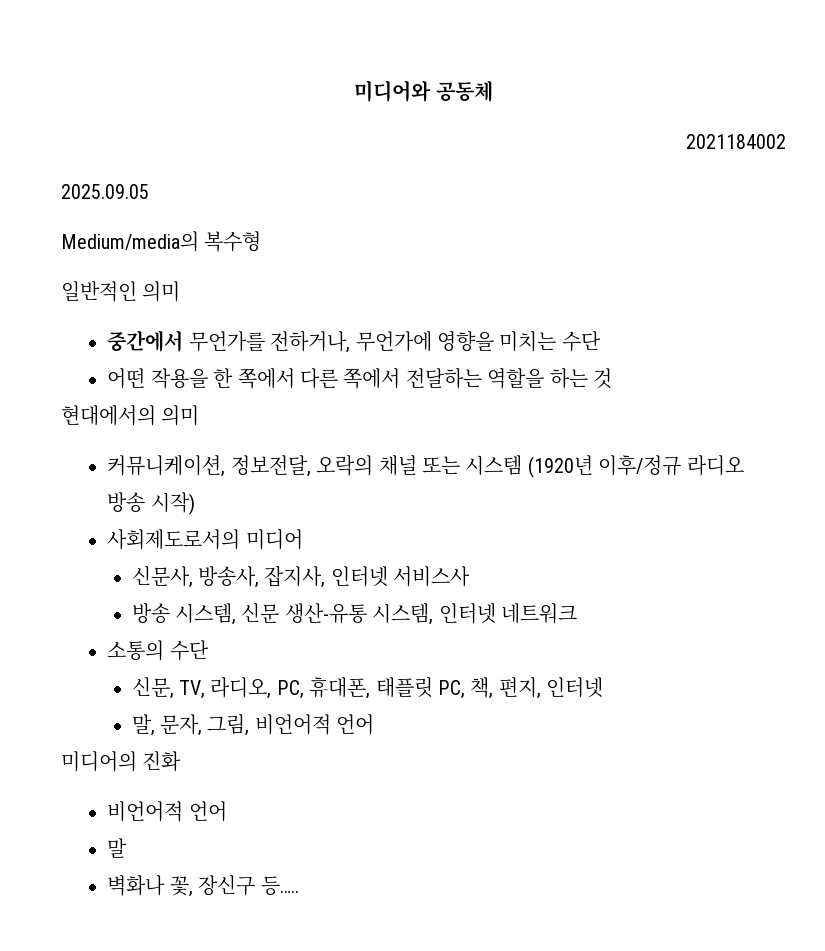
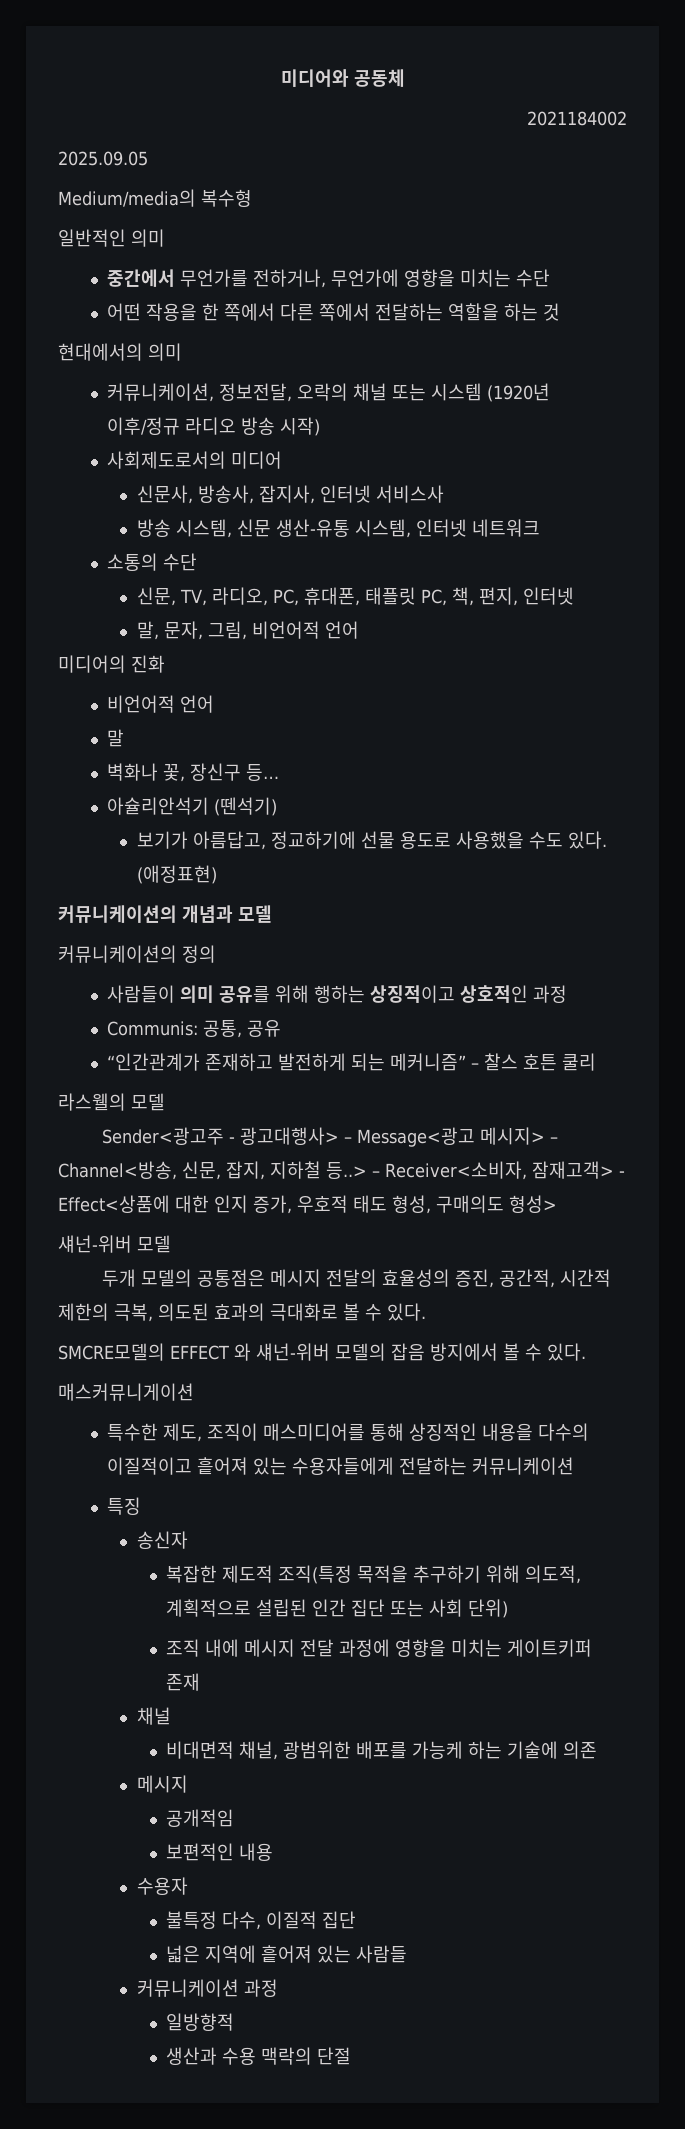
[260,876,299,896] 등….. -> [246,764,280,781] [107,797,278,816] [136,831,607,850] [136,865,217,884] [58,905,272,923] [58,945,216,963] [107,985,568,1003] [107,1020,282,1038] [107,1053,597,1071] [58,1093,165,1111] [102,1127,559,1147] [58,1161,625,1180] [58,1195,557,1214] [58,1235,171,1253] [102,1269,612,1288] [58,1303,426,1322] [58,1343,586,1361] [58,1383,194,1401] [107,1423,590,1442] [107,1457,575,1475] [107,1497,142,1515] [136,1531,188,1549] [165,1565,581,1584] [165,1599,508,1618] [165,1639,592,1657] [165,1673,200,1691] [136,1707,171,1725] [165,1741,597,1760] [136,1775,188,1793] [165,1809,234,1827] [165,1843,273,1861] [136,1877,188,1895] [165,1911,356,1930] [165,1945,407,1963] [136,1979,278,1997] [165,2013,234,2031] [165,2047,351,2065] 등… // 아슐리안석기 (뗀석기) // 보기가 아름답고, 정교하기에 선물 용도로 사용했을 수도 있다. (애정표현) // 커뮤니케이션의 개념과 모델 // 커뮤니케이션의 정의 // 사람들이 의미 공유를 위해 행하는 상징적이고 상호적인 과정 // Communis: 공통, 공유 // “인간관계가 존재하고 발전하게 되는 메커니즘” – 찰스 호튼 쿨리 // 라스웰의 모델 // Sender<광고주 - 광고대행사> – Message<광고 메시지> – Channel<방송, 신문, 잡지, 지하철 등..> – Receiver<소비자, 잠재고객> - Effect<상품에 대한 인지 증가, 우호적 태도 형성, 구매의도 형성> // 섀넌-위버 모델 // 두개 모델의 공통점은 메시지 전달의 효율성의 증진, 공간적, 시간적 제한의 극복, 의도된 효과의 극대화로 볼 수 있다. // SMCRE모델의 EFFECT 와 섀넌-위버 모델의 잡음 방지에서 볼 수 있다. // 매스커뮤니게이션 // 특수한 제도, 조직이 매스미디어를 통해 상징적인 내용을 다수의 이질적이고 흩어져 있는 수용자들에게 전달하는 커뮤니케이션 // 특징 // 송신자 // 복잡한 제도적 조직(특정 목적을 추구하기 위해 의도적, 계획적으로 설립된 인간 집단 또는 사회 단위) // 조직 내에 메시지 전달 과정에 영향을 미치는 게이트키퍼 존재 // 채널 // 비대면적 채널, 광범위한 배포를 가능케 하는 기술에 의존 // 메시지 // 공개적임 // 보편적인 내용 // 수용자 // 불특정 다수, 이질적 집단 // 넓은 지역에 흩어져 있는 사람들 // 커뮤니케이션 과정 // 일방향적 // 생산과 수용 맥락의 단절

